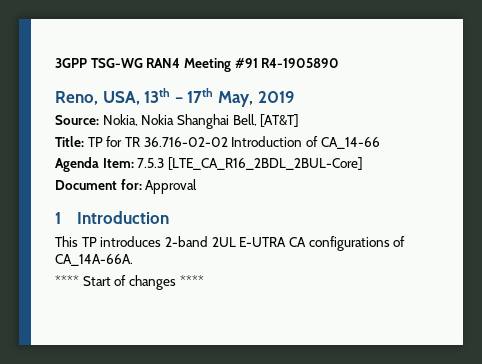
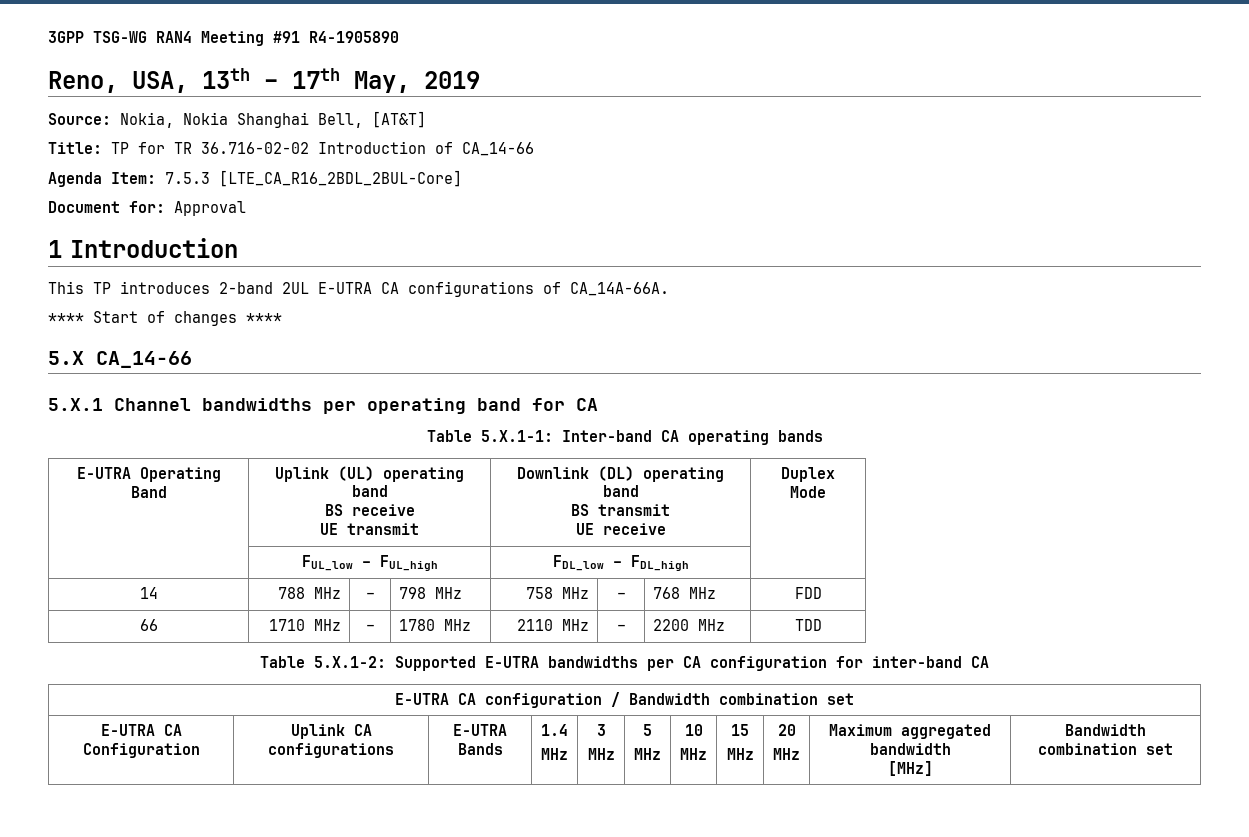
(204, 280) none -> [48,351,192,368] [48,398,598,414] [426,430,823,445] [76,467,221,482] [130,486,167,498] [275,466,464,482] [351,485,388,497] [324,504,415,516] [320,523,419,535] [517,466,724,482] [602,485,639,497] [571,504,670,516] [575,523,666,535] [781,467,835,482] [790,486,826,498] [301,555,438,571] [552,555,689,571] [139,587,158,599] [277,587,341,599] [365,592,375,599] [399,587,463,599] [525,587,589,599] [616,592,626,599] [653,587,717,599] [794,587,822,599] [139,619,158,631] [268,619,341,631] [365,624,375,631] [399,619,472,631] [516,619,589,631] [616,624,626,631] [653,619,726,631] [794,619,822,631] [260,656,989,671] [395,692,854,708] [100,724,182,736] [82,743,200,758] [290,724,372,739] [268,743,394,758] [453,724,507,736] [457,743,503,755] [541,724,568,736] [541,748,568,760] [596,724,606,736] [587,748,615,760] [643,724,652,736] [634,748,661,760] [684,724,703,736] [680,748,707,760] [731,724,749,736] [726,748,754,760] [777,724,796,736] [773,748,800,760] [829,724,991,739] [869,743,951,755] [887,761,933,776] [1065,724,1146,736] [1038,743,1173,755] // 5.X CA_14-66 // 5.X.1 Channel bandwidths per operating band for CA // Table 5.X.1-1: Inter-band CA operating bands // E-UTRA Operating Band | Uplink (UL) operating band // BS receive // UE transmit | Downlink (DL) operating band // BS transmit // UE receive | Duplex Mode // | FUL_low – FUL_high | FDL_low – FDL_high | // 14 | 788 MHz | – | 798 MHz | 758 MHz | – | 768 MHz | FDD // 66 | 1710 MHz | – | 1780 MHz | 2110 MHz | – | 2200 MHz | TDD // Table 5.X.1-2: Supported E-UTRA bandwidths per CA configuration for inter-band CA // E-UTRA CA configuration / Bandwidth combination set // E-UTRA CA Configuration | Uplink CA configurations | E-UTRA Bands | 1.4 // MHz | 3 // MHz | 5 // MHz | 10 // MHz | 15 // MHz | 20 // MHz | Maximum aggregated bandwidth // [MHz] | Bandwidth combination set

